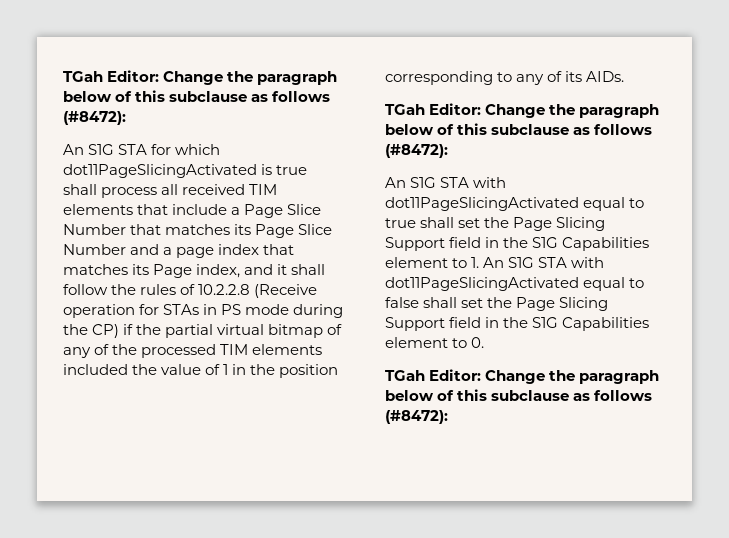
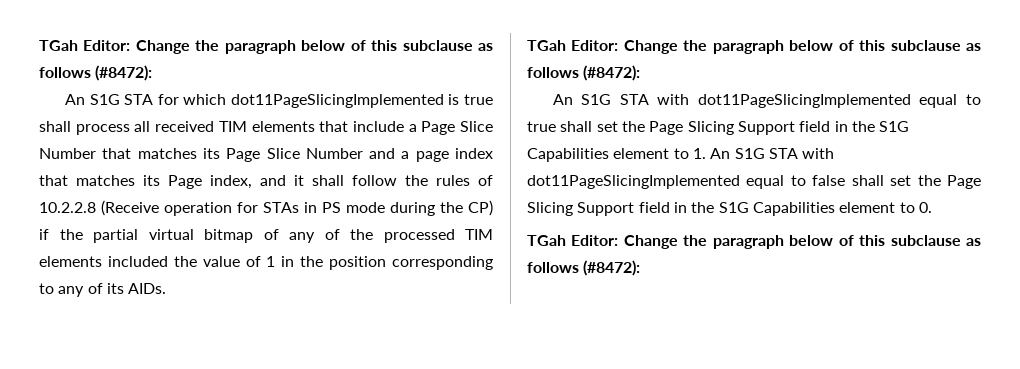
[63,164,257,178] dot11PageSlicingActivated -> [230,94,444,108] dot11PageSlicingImplemented
[385,197,579,211] dot11PageSlicingActivated -> [697,94,911,108] dot11PageSlicingImplemented
[385,277,579,291] dot11PageSlicingActivated -> [527,175,740,189] dot11PageSlicingImplemented

